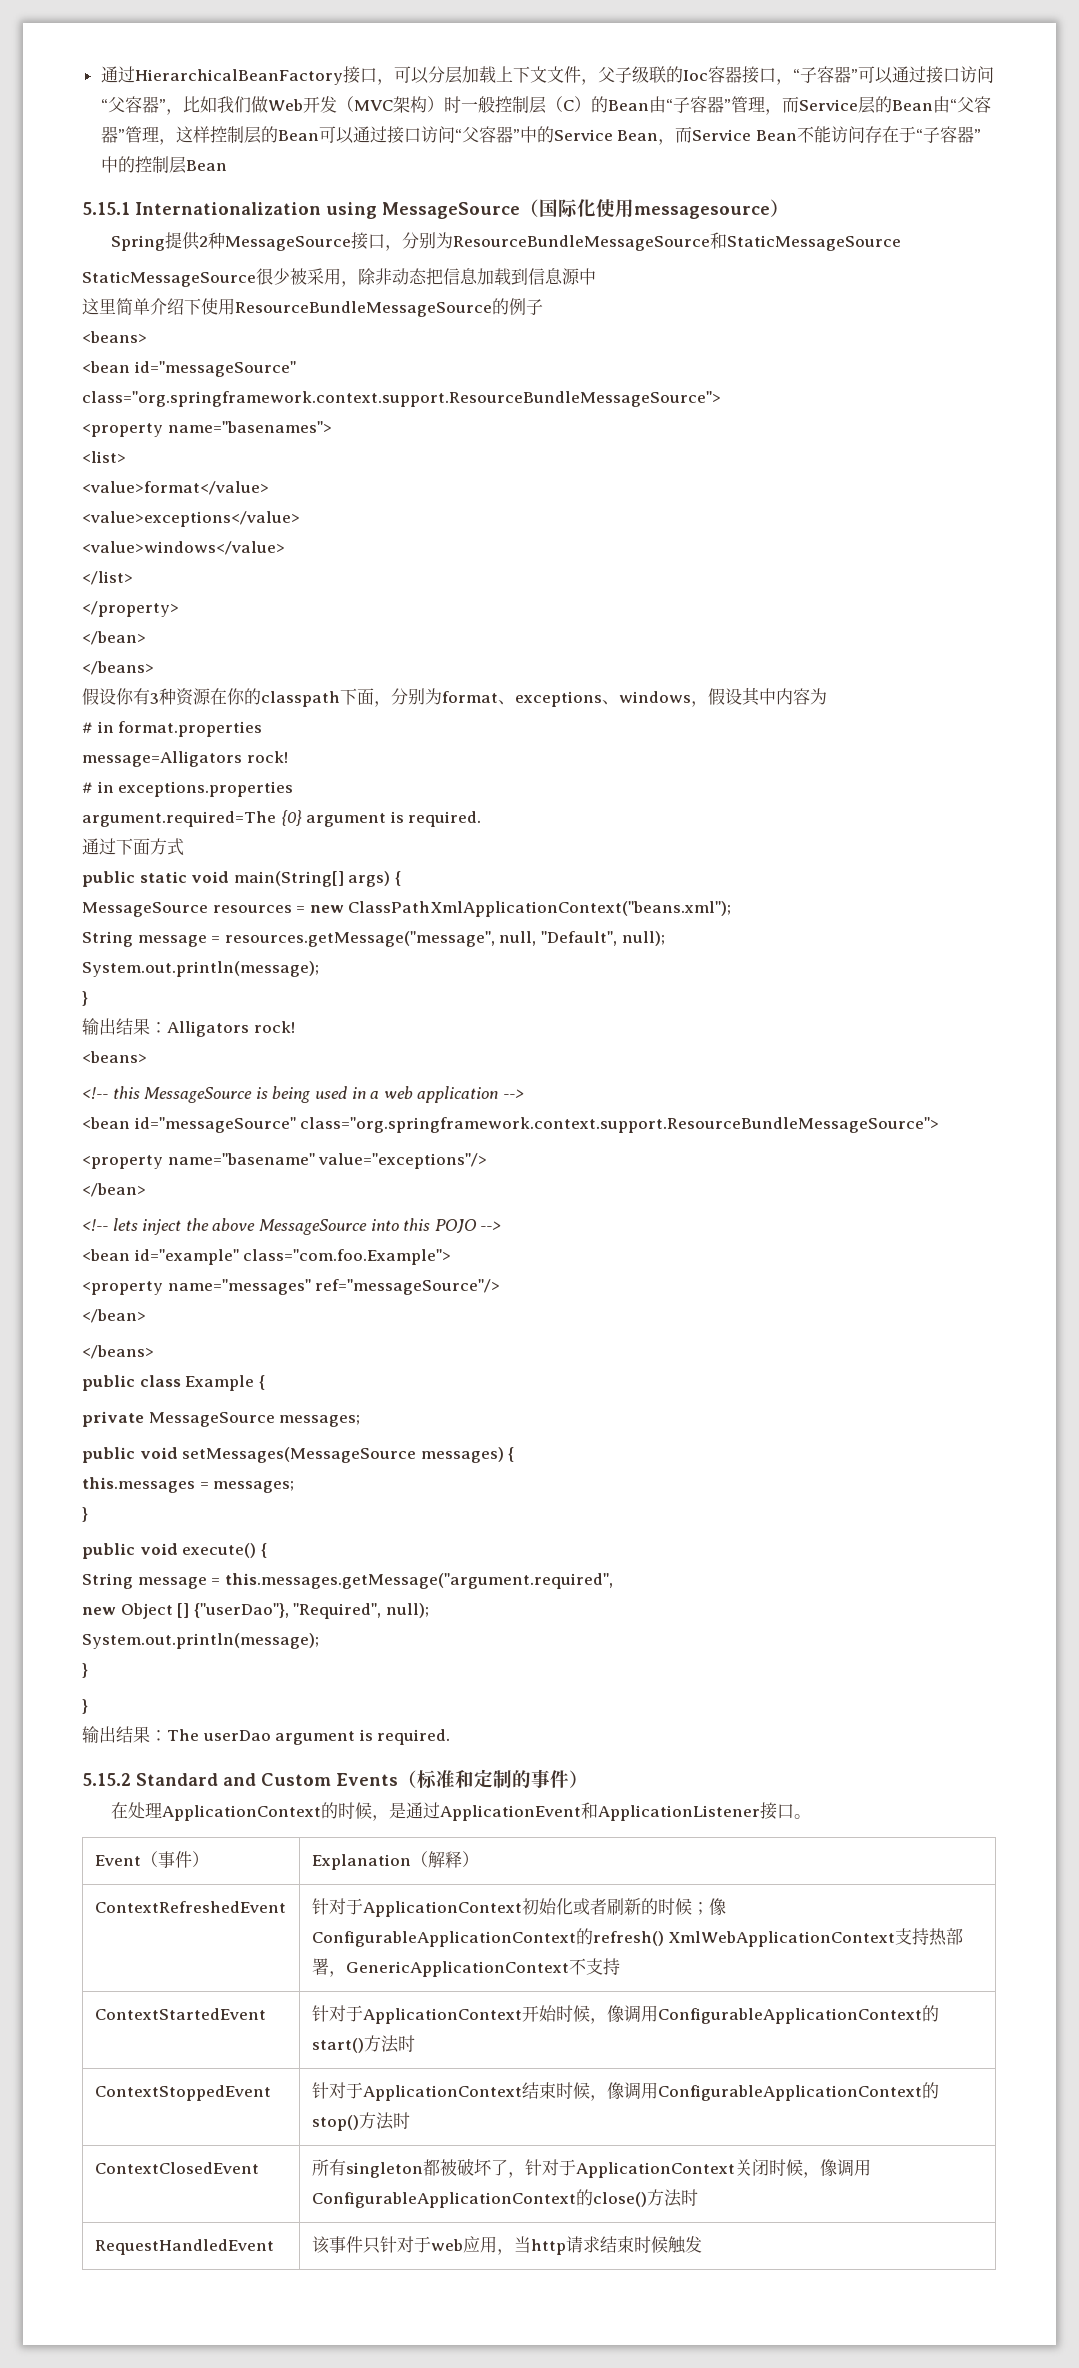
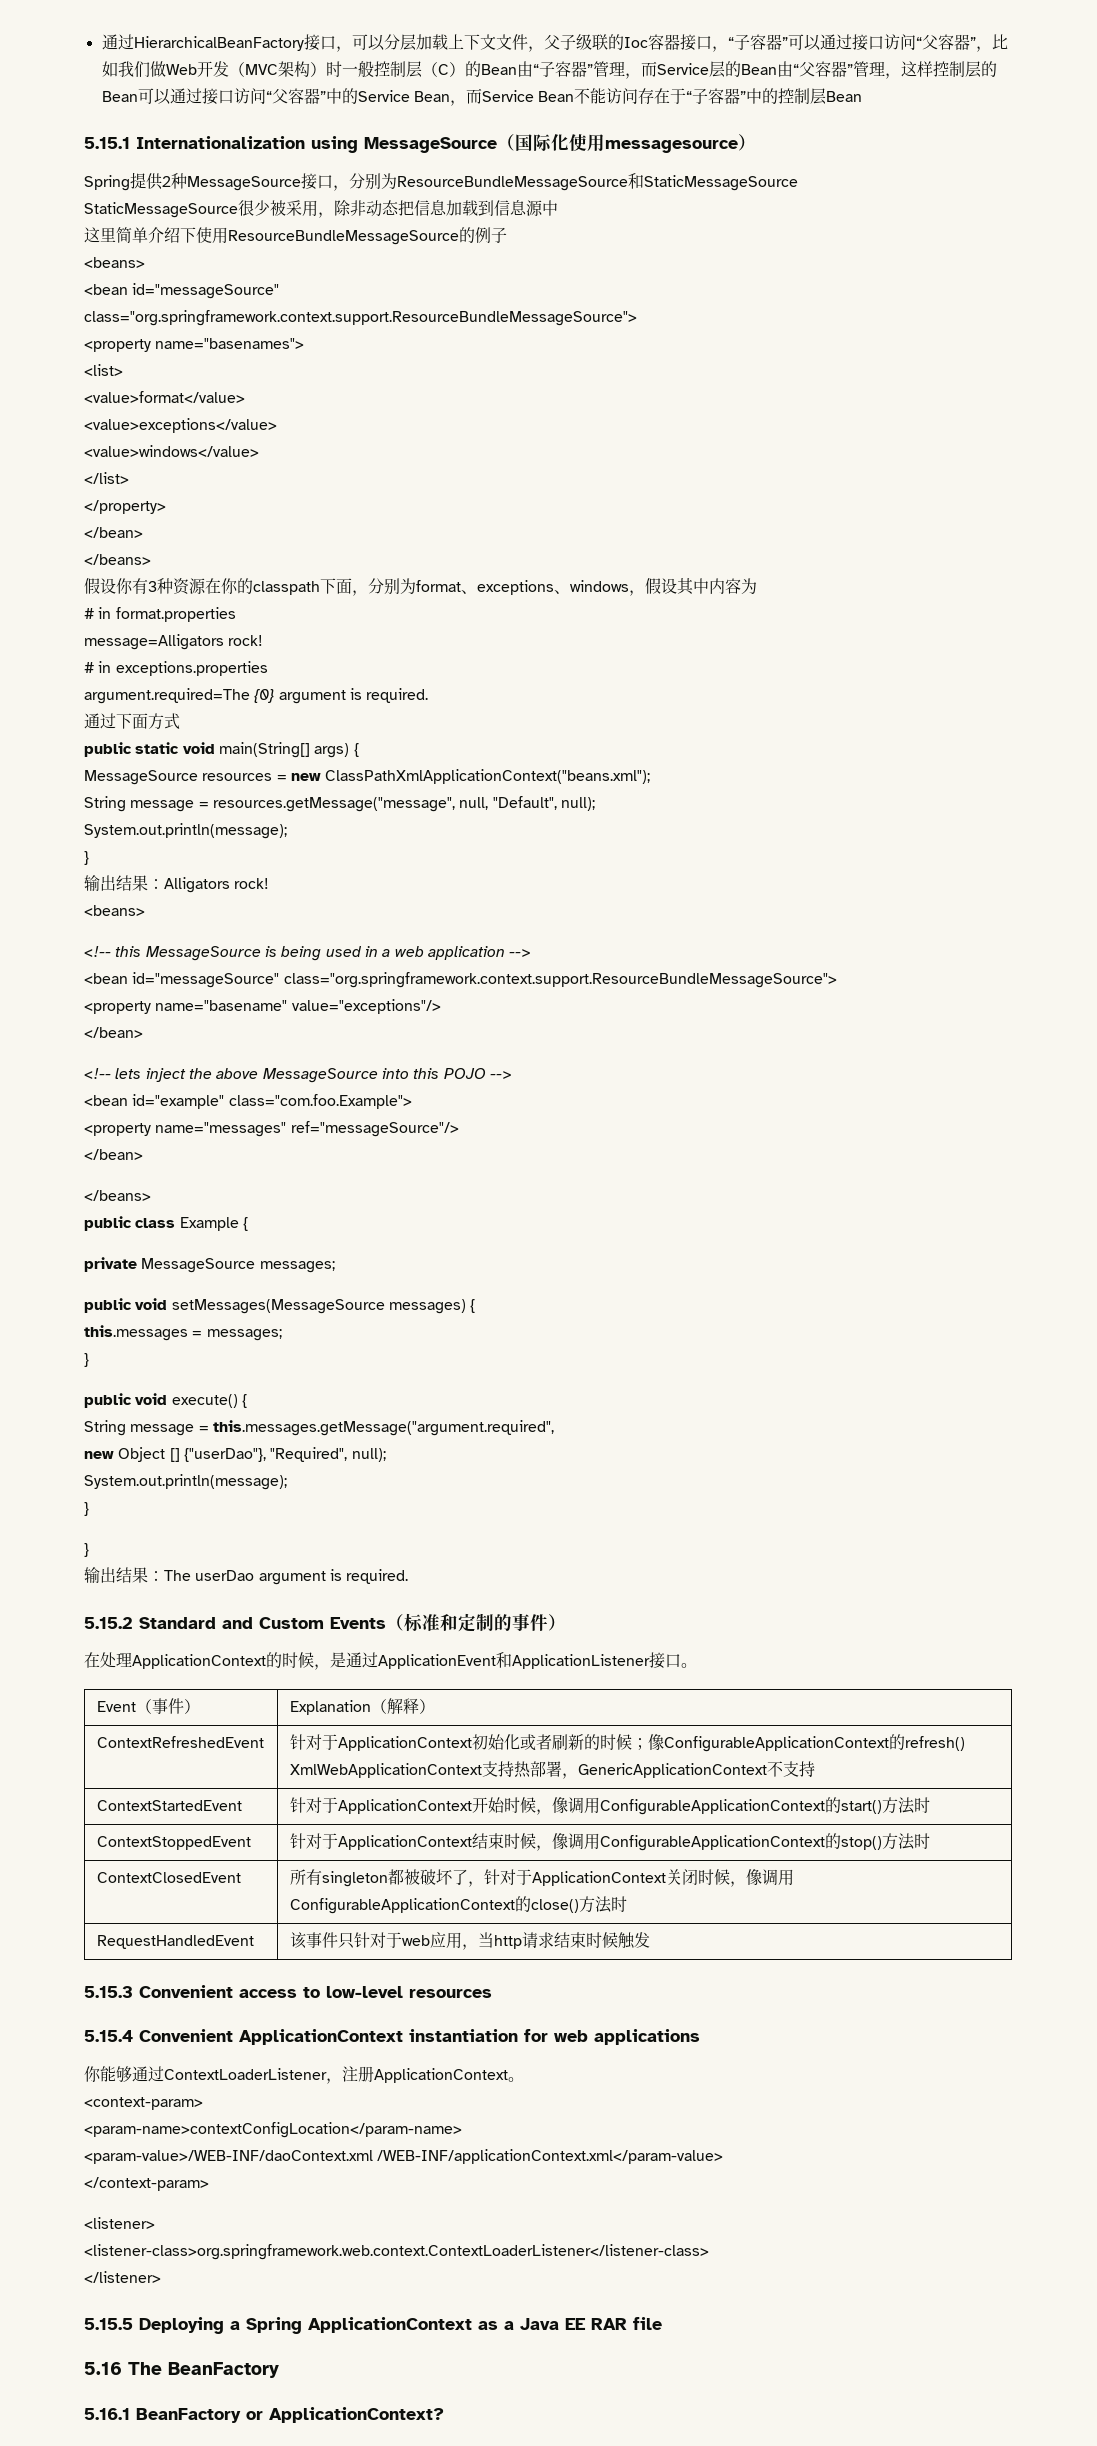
(702, 2244) none -> [84,1985,492,1998] [84,2029,700,2045] [84,2066,524,2084] [84,2097,203,2110] [84,2122,462,2138] [84,2149,724,2164] [84,2177,209,2191] [84,2217,155,2229] [84,2244,709,2260] [84,2271,161,2283] [84,2317,662,2334] [84,2362,279,2378] [84,2407,444,2423] // 5.15.3 Convenient access to low-level resources // 5.15.4 Convenient ApplicationContext instantiation for web applications // 你能够通过ContextLoaderListener，注册ApplicationContext。 // <context-param> // <param-name>contextConfigLocation</param-name> // <param-value>/WEB-INF/daoContext.xml /WEB-INF/applicationContext.xml</param-value> // </context-param> // <listener> // <listener-class>org.springframework.web.context.ContextLoaderListener</listener-class> // </listener> // 5.15.5 Deploying a Spring ApplicationContext as a Java EE RAR file // 5.16 The BeanFactory // 5.16.1 BeanFactory or ApplicationContext?

